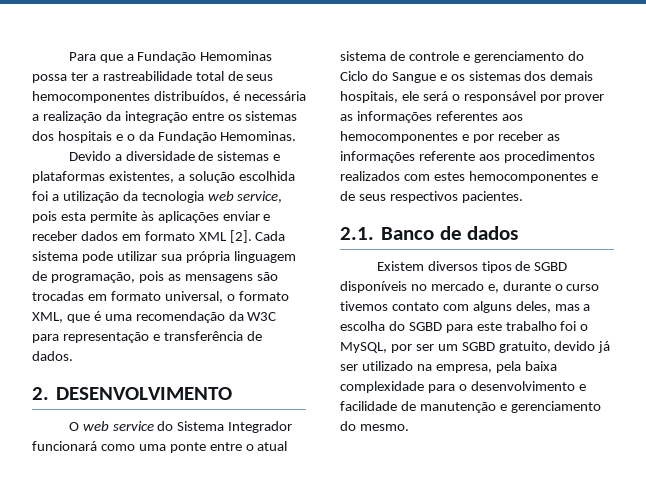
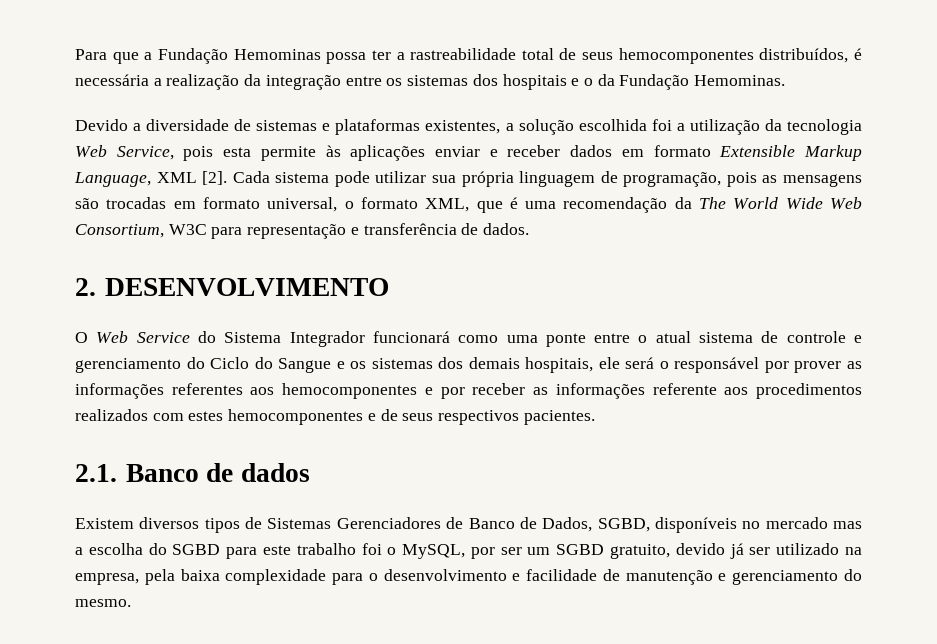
[207,191,283,203] web service, -> [75,145,174,160] Web Service,
(195, 236) none -> [719,145,862,161] [74,172,151,187] Extensible Markup Language,
(244, 316) none -> [699,197,862,209] [75,224,164,238] The World Wide Web Consortium,
[82,421,154,431] web service -> [96,331,190,343] Web Service
[534,262,568,271] [340,281,600,293] [340,301,551,313] SGBD disponíveis no mercado e, durante o curso tivemos contato com alguns deles, -> [267,517,828,533] Sistemas Gerenciadores de Banco de Dados, SGBD, disponíveis no mercado

